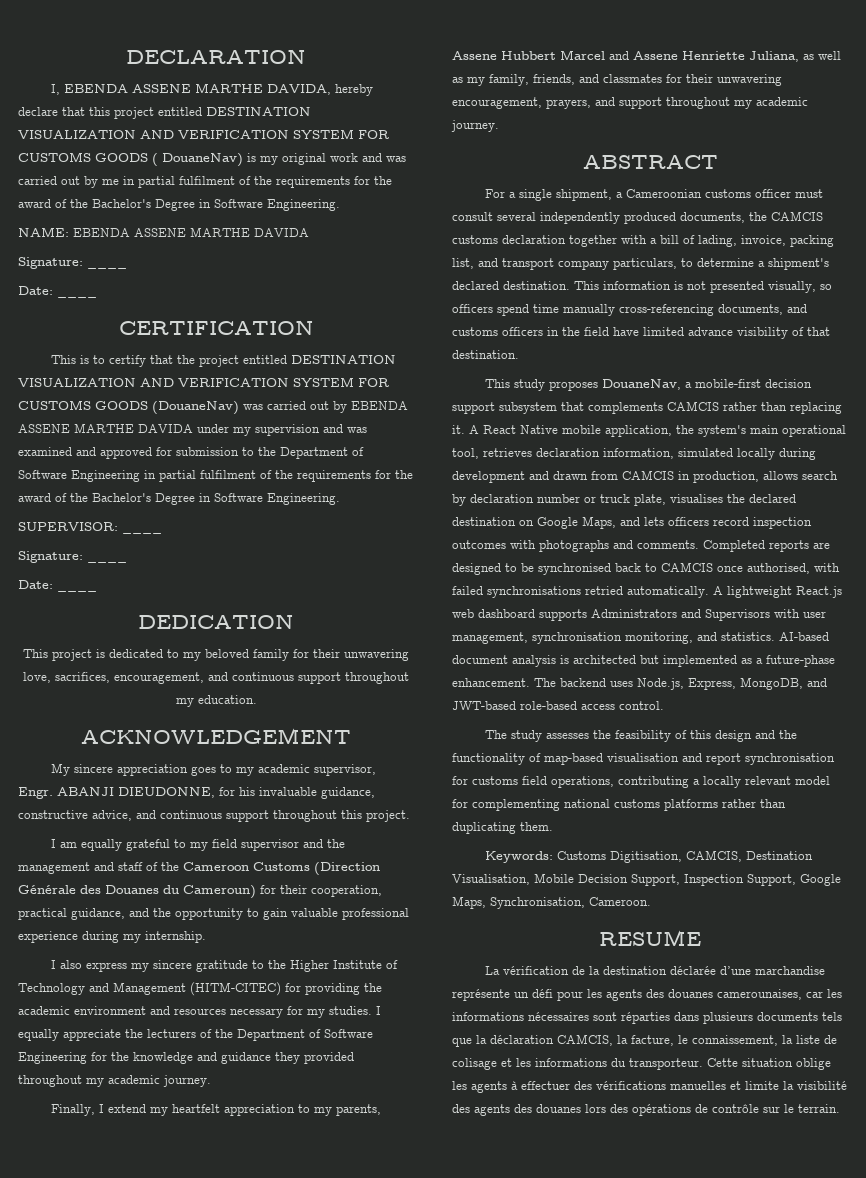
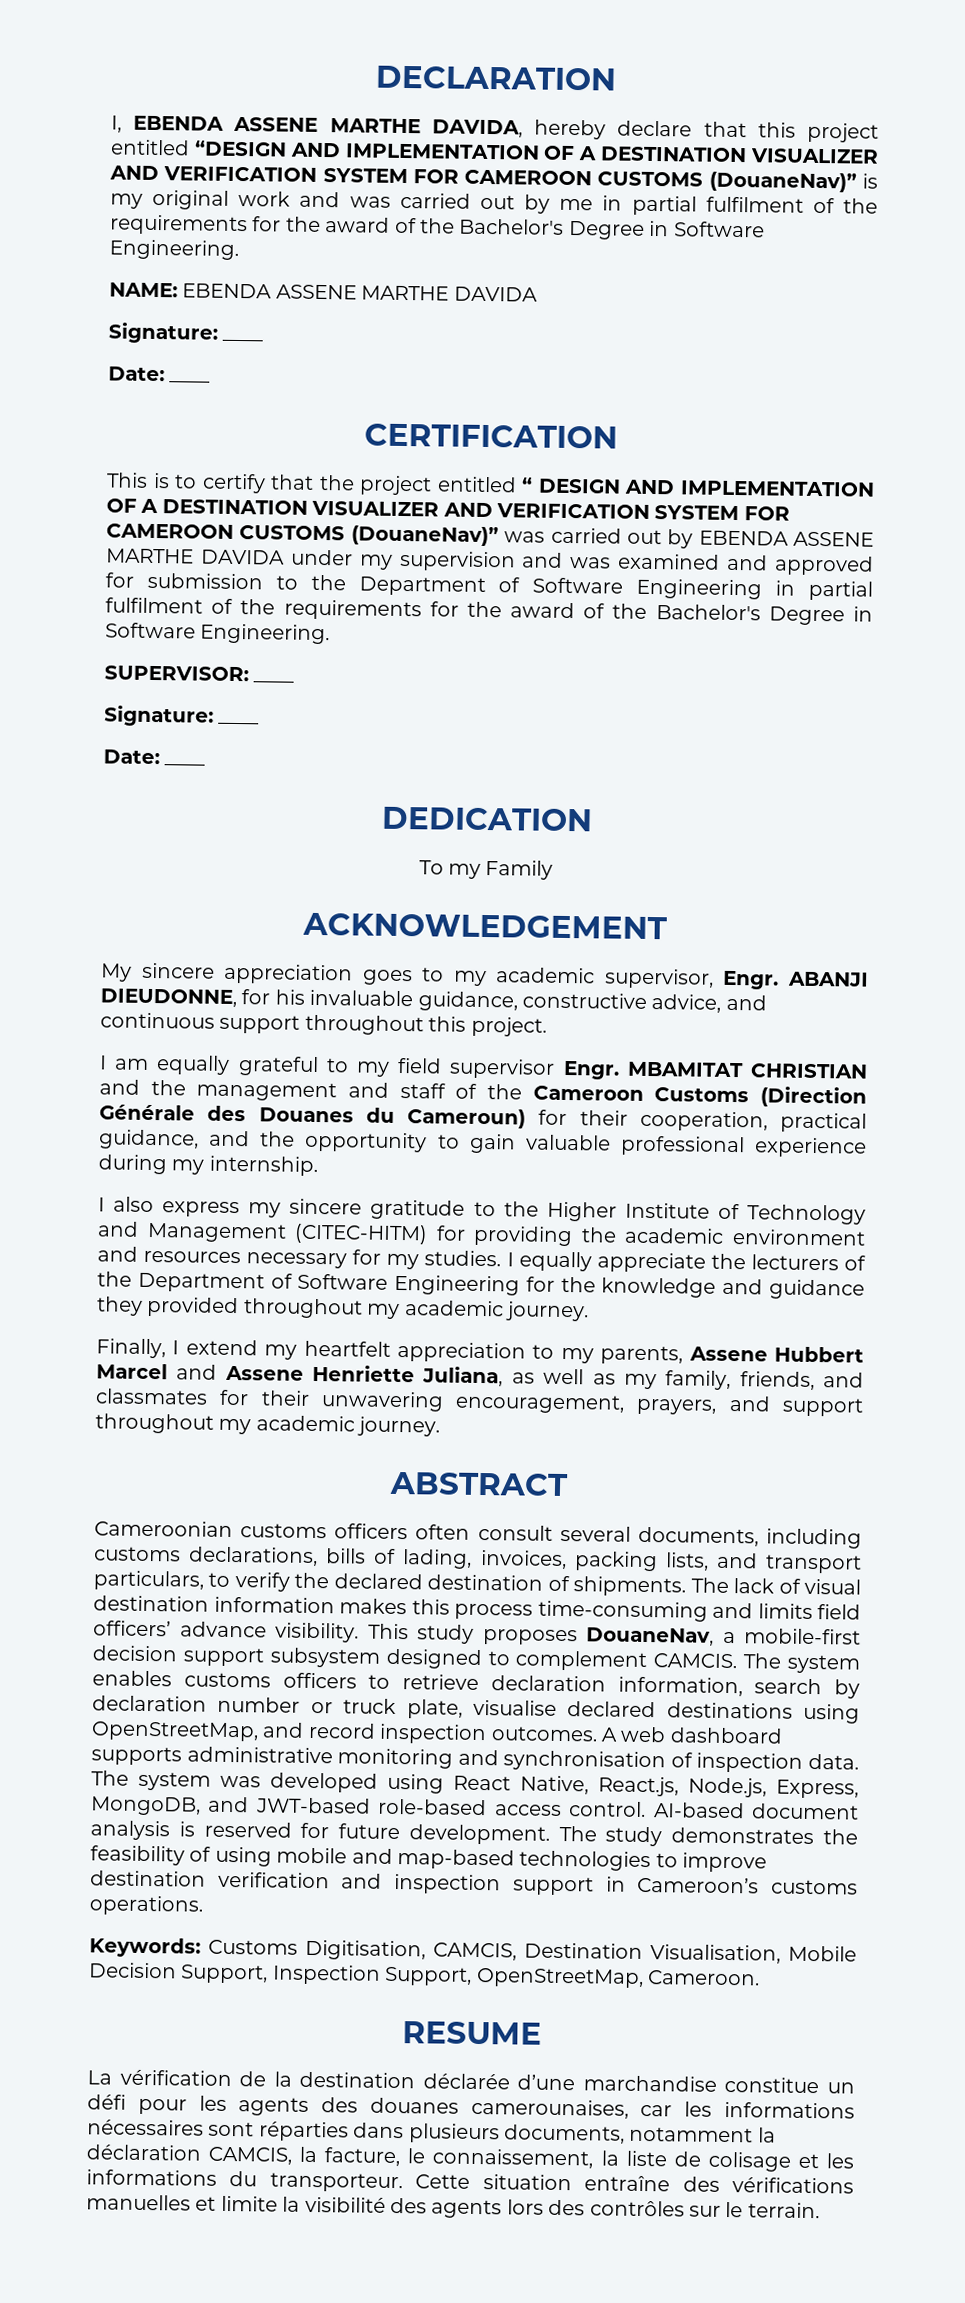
[206,107,311,116] [18,129,389,139] [18,152,243,167] DESTINATION VISUALIZATION AND VERIFICATION SYSTEM FOR CUSTOMS GOODS ( DouaneNav) -> [193,140,879,164] [109,165,857,193] “DESIGN AND IMPLEMENTATION OF A DESTINATION VISUALIZER AND VERIFICATION SYSTEM FOR CAMEROON CUSTOMS (DouaneNav)”
[291,355,397,364] [18,377,389,387] [18,400,239,415] DESTINATION VISUALIZATION AND VERIFICATION SYSTEM FOR CUSTOMS GOODS (DouaneNav) -> [521,477,875,497] [106,498,790,521] [106,523,499,547] “ DESIGN AND IMPLEMENTATION OF A DESTINATION VISUALIZER AND VERIFICATION SYSTEM FOR CAMEROON CUSTOMS (DouaneNav)”
[23,649,409,661] [23,672,409,684] [175,695,257,707] This project is dedicated to my beloved family for their unwavering love, sacrifices, encouragement, and continuous support throughout my education. -> [418,860,554,880] To my Family
(300, 845) none -> [562,1060,868,1080] Engr. MBAMITAT CHRISTIAN
[190,982,281,996] (HITM-CITEC) -> [294,1223,429,1245] (CITEC-HITM)
[485,189,824,201] [452,211,823,224] [452,235,834,247] [452,258,474,269] For a single shipment, a Cameroonian customs officer must consult several independently produced documents, the CAMCIS customs declaration together with a bill of lading, invoice, packing list, -> [94,1520,862,1549] [94,1546,709,1572] Cameroonian customs officers often consult several documents, including customs declarations, bills of lading, invoices, packing lists,
[558,260,609,270] company -> (862, 1564) none
[697,258,829,270] [452,281,832,293] [452,304,807,316] [452,327,830,339] [452,350,519,359] determine a shipment's declared destination. This information is not presented visually, so officers spend time manually cross-referencing documents, and customs officers in the field have limited advance visibility of that destination. // -> [234,1572,862,1597] [93,1595,861,1622] [93,1620,359,1643] verify the declared destination of shipments. The lack of visual destination information makes this process time-consuming and limits field officers’ advance visibility.
[561,401,842,414] [452,425,846,437] [452,448,816,460] [452,470,798,483] that complements CAMCIS rather than replacing it. A React Native mobile application, the system's main operational tool, retrieves declaration information, simulated locally during development and drawn from CAMCIS in production, allows -> [385,1648,860,1674] [92,1670,743,1697] designed to complement CAMCIS. The system enables customs officers to retrieve declaration information,
[670,494,796,503] [452,516,812,529] [452,540,830,552] [452,562,840,575] [452,586,842,598] [452,609,826,621] [452,632,829,644] [452,655,835,667] [452,678,633,687] visualises the declared destination on Google Maps, and lets officers record inspection outcomes with photographs and comments. Completed reports are designed to be synchronised back to CAMCIS once authorised, with failed synchronisations retried automatically. A lightweight React.js web dashboard supports Administrators and Supervisors with user management, synchronisation monitoring, and statistics. AI-based document analysis is architected but implemented as a future-phase enhancement. The backend uses -> [472,1699,860,1724] [91,1721,783,1745] [91,1746,859,1773] [91,1770,679,1797] visualise declared destinations using OpenStreetMap, and record inspection outcomes. A web dashboard supports administrative monitoring and synchronisation of inspection data. The system was developed using React Native, React.js,
(664, 705) // -> [652,1802,859,1820] [90,1820,550,1845] AI-based document analysis is reserved for future development.
[546,733,590,739] assesses -> [671,1827,815,1845] demonstrates
[690,730,798,742] [452,753,835,765] [452,776,830,788] [452,799,786,811] [452,822,553,834] this design and the functionality of map-based visualisation and report synchronisation for customs field operations, contributing a locally relevant model for complementing national customs platforms rather than duplicating them. -> [214,1846,768,1873] [90,1870,858,1896] [89,1895,204,1916] using mobile and map-based technologies to improve destination verification and inspection support in Cameroon’s customs operations.
[800,874,841,886] [452,896,585,909] Google Maps, Synchronisation, -> [475,1967,644,1988] OpenStreetMap,
[452,989,510,1001] représente -> [724,2076,820,2094] constitue
[757,1012,842,1021] [452,1038,472,1047] documents tels que -> [503,2124,754,2144] documents, notamment
[796,1058,831,1070] [452,1081,570,1093] oblige les agents à effectuer -> [584,2175,671,2192] entraîne
[514,1104,759,1116] des douanes lors des opérations de contrôle -> [506,2199,685,2217] lors des contrôles

